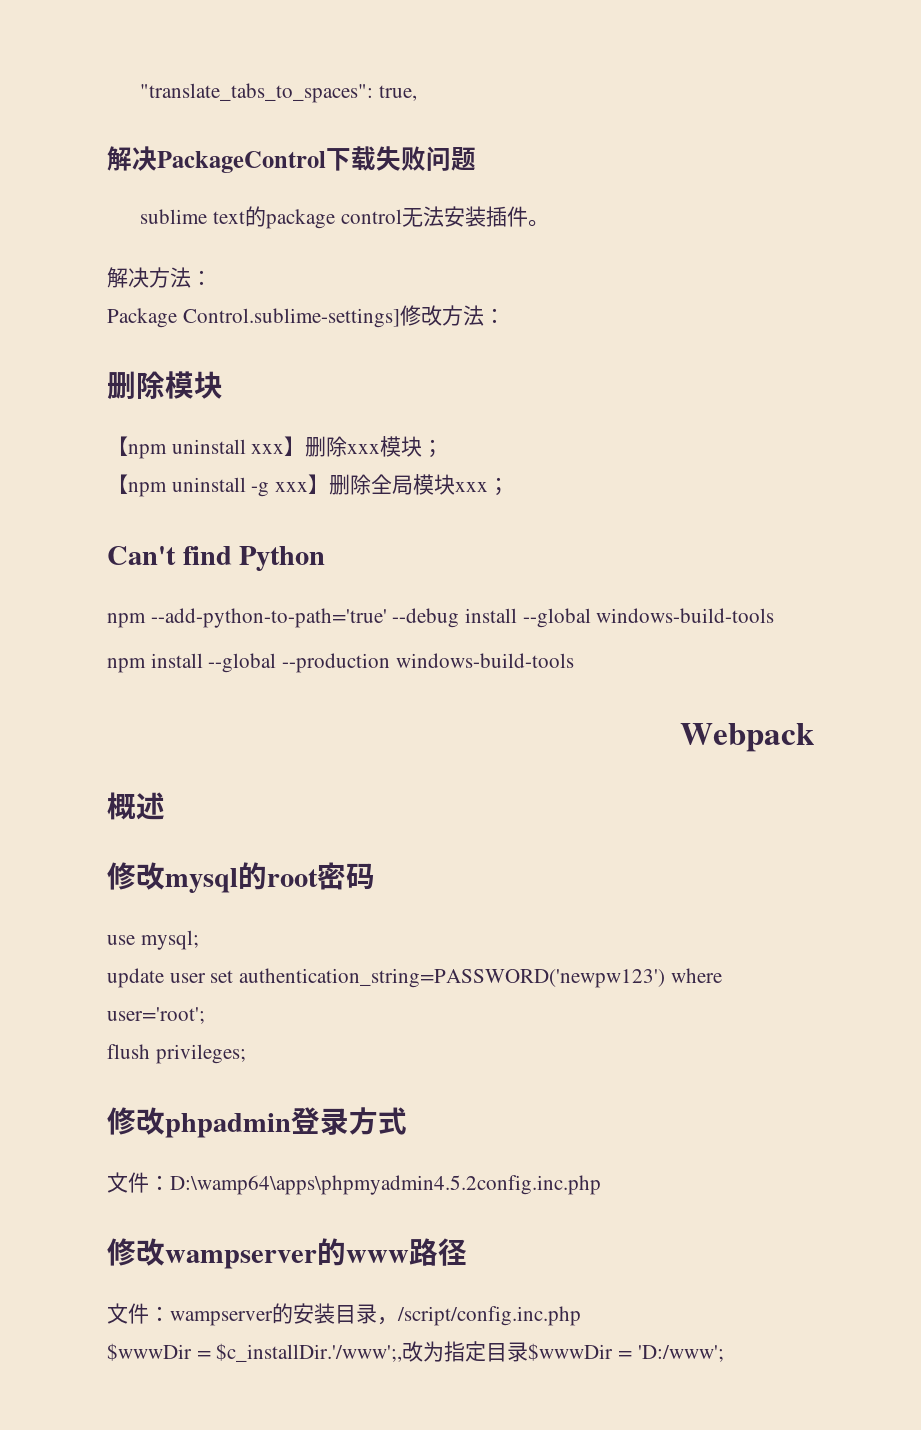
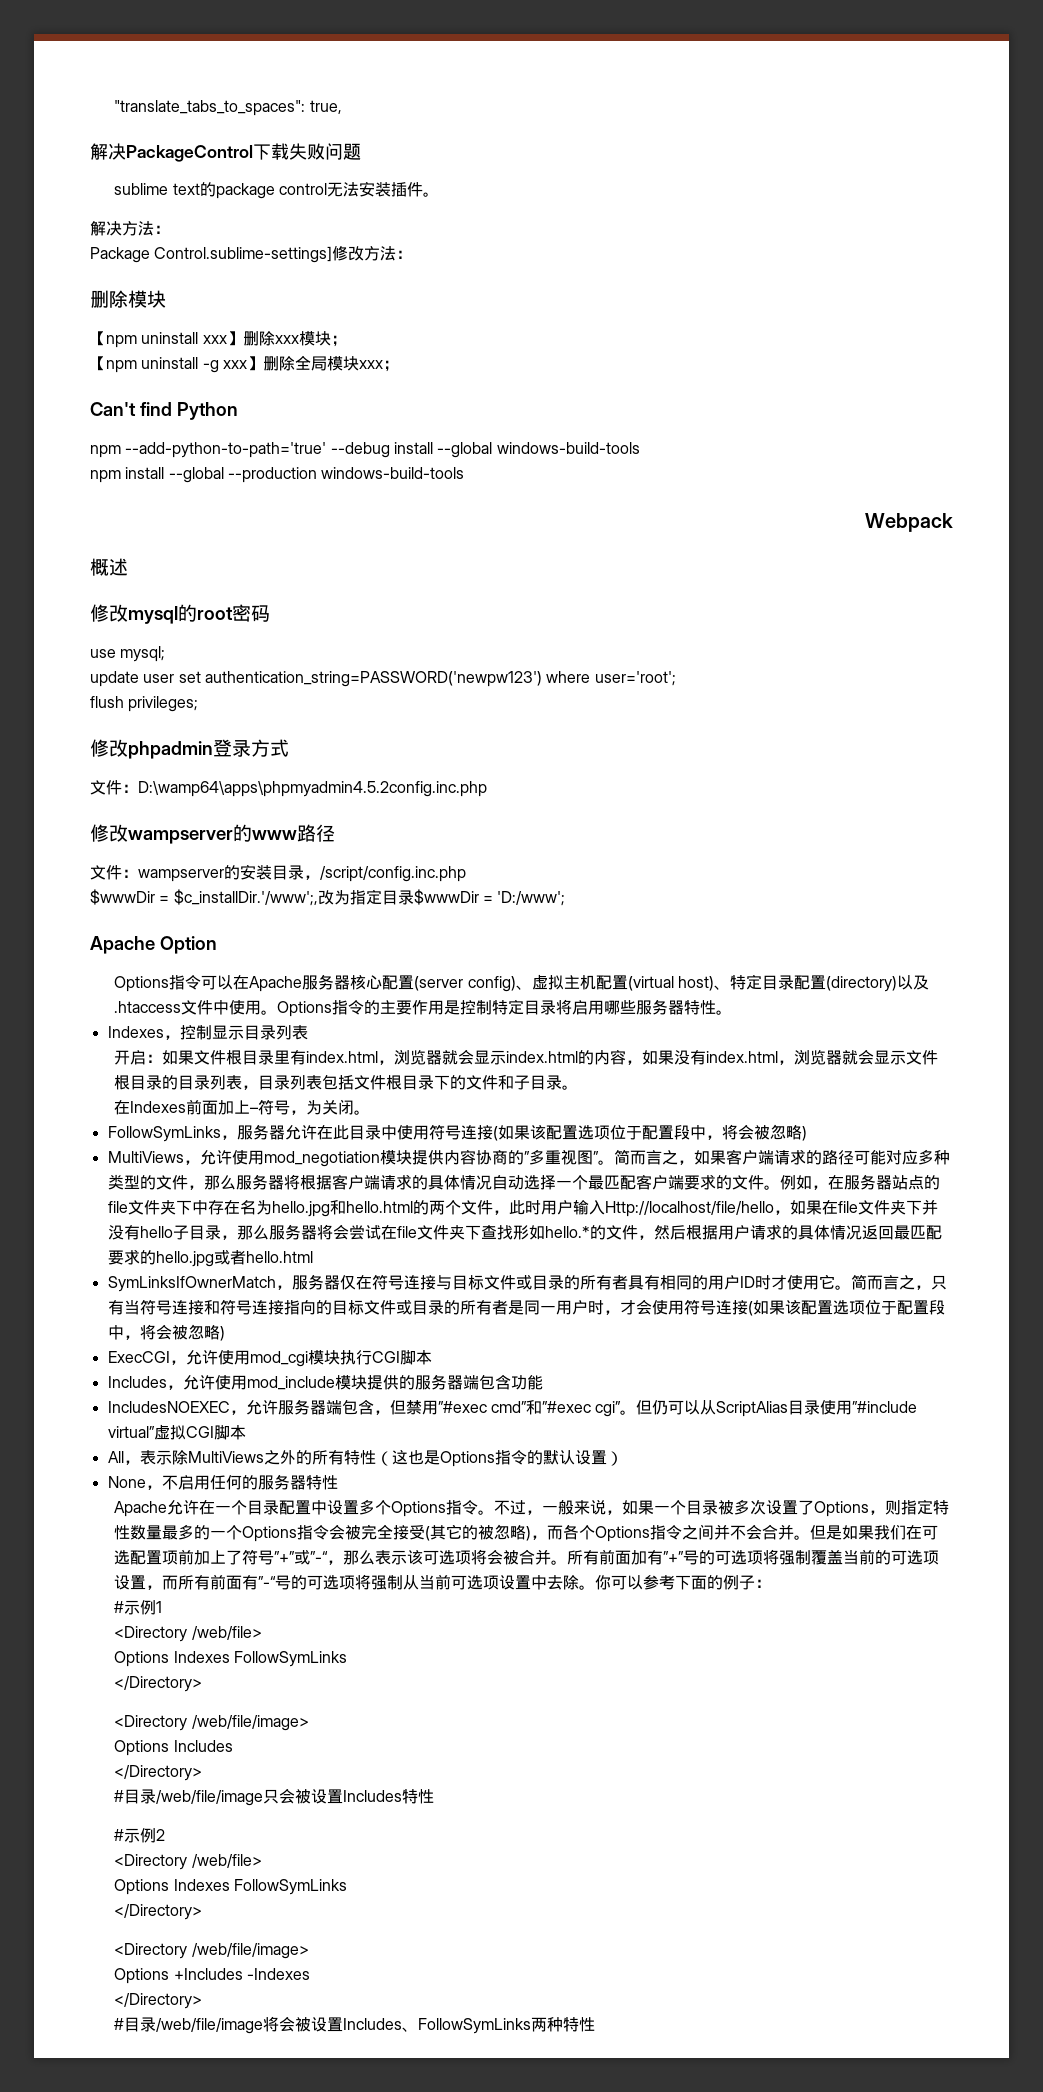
(724, 1353) none -> [90,936,217,954] [114,974,930,992] [114,999,733,1017] [107,1025,308,1040] [114,1049,939,1065] [114,1074,579,1090] [114,1099,371,1115] [107,1124,807,1142] [107,1149,950,1167] [107,1174,940,1190] [107,1199,938,1217] [107,1224,942,1240] [107,1249,313,1267] [107,1274,947,1292] [107,1299,945,1316] [107,1324,225,1341] [107,1350,432,1367] [107,1374,543,1390] [107,1399,918,1417] [107,1424,246,1440] [107,1450,623,1467] [107,1474,338,1490] [114,1499,950,1517] [114,1524,939,1542] [114,1549,940,1565] [114,1574,772,1590] [114,1600,163,1615] [114,1626,262,1642] [114,1651,348,1667] [114,1676,203,1692] [114,1715,309,1731] [114,1740,233,1756] [114,1765,203,1781] [114,1788,435,1806] [114,1828,166,1843] [114,1854,262,1870] [114,1879,348,1895] [114,1904,203,1920] [114,1943,309,1959] [114,1968,311,1984] [114,1993,203,2009] [114,2016,596,2034] // Apache Option // Options指令可以在Apache服务器核心配置(server config)、虚拟主机配置(virtual host)、特定目录配置(directory)以及.htaccess文件中使用。Options指令的主要作用是控制特定目录将启用哪些服务器特性。 // Indexes，控制显示目录列表 // 开启：如果文件根目录里有index.html，浏览器就会显示index.html的内容，如果没有index.html，浏览器就会显示文件根目录的目录列表，目录列表包括文件根目录下的文件和子目录。 // 在Indexes前面加上–符号，为关闭。 // FollowSymLinks，服务器允许在此目录中使用符号连接(如果该配置选项位于配置段中，将会被忽略) // MultiViews，允许使用mod_negotiation模块提供内容协商的”多重视图”。简而言之，如果客户端请求的路径可能对应多种类型的文件，那么服务器将根据客户端请求的具体情况自动选择一个最匹配客户端要求的文件。例如，在服务器站点的file文件夹下中存在名为hello.jpg和hello.html的两个文件，此时用户输入Http://localhost/file/hello，如果在file文件夹下并没有hello子目录，那么服务器将会尝试在file文件夹下查找形如hello.*的文件，然后根据用户请求的具体情况返回最匹配要求的hello.jpg或者hello.html // SymLinksIfOwnerMatch，服务器仅在符号连接与目标文件或目录的所有者具有相同的用户ID时才使用它。简而言之，只有当符号连接和符号连接指向的目标文件或目录的所有者是同一用户时，才会使用符号连接(如果该配置选项位于配置段中，将会被忽略) // ExecCGI，允许使用mod_cgi模块执行CGI脚本 // Includes，允许使用mod_include模块提供的服务器端包含功能 // IncludesNOEXEC，允许服务器端包含，但禁用”#exec cmd”和”#exec cgi”。但仍可以从ScriptAlias目录使用”#include virtual”虚拟CGI脚本 // All，表示除MultiViews之外的所有特性（这也是Options指令的默认设置） // None，不启用任何的服务器特性 // Apache允许在一个目录配置中设置多个Options指令。不过，一般来说，如果一个目录被多次设置了Options，则指定特性数量最多的一个Options指令会被完全接受(其它的被忽略)，而各个Options指令之间并不会合并。但是如果我们在可选配置项前加上了符号”+”或”-“，那么表示该可选项将会被合并。所有前面加有”+”号的可选项将强制覆盖当前的可选项设置，而所有前面有”-“号的可选项将强制从当前可选项设置中去除。你可以参考下面的例子： // #示例1 // <Directory /web/file> // Options Indexes FollowSymLinks // </Directory> // <Directory /web/file/image> // Options Includes // </Directory> // #目录/web/file/image只会被设置Includes特性 // #示例2 // <Directory /web/file> // Options Indexes FollowSymLinks // </Directory> // <Directory /web/file/image> // Options +Includes -Indexes // </Directory> // #目录/web/file/image将会被设置Includes、FollowSymLinks两种特性

